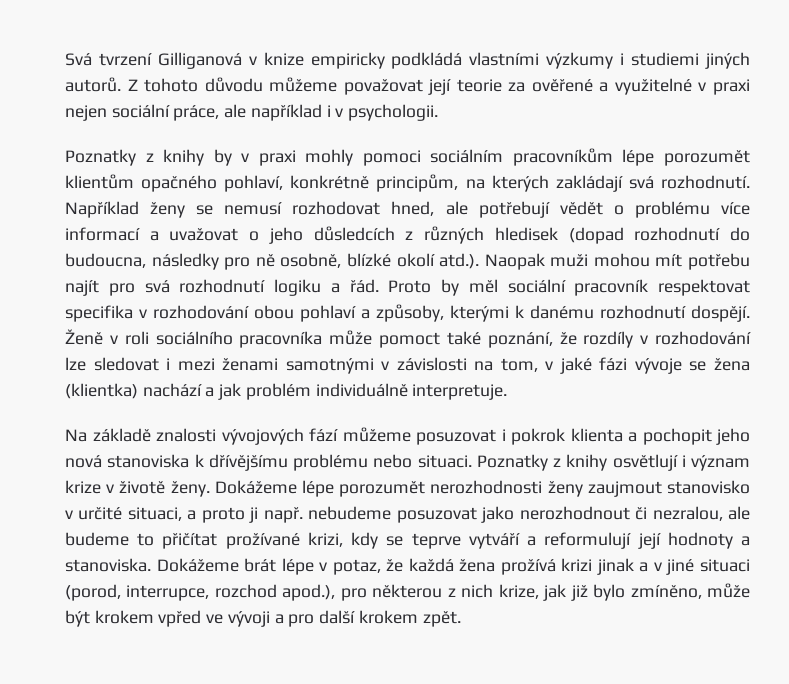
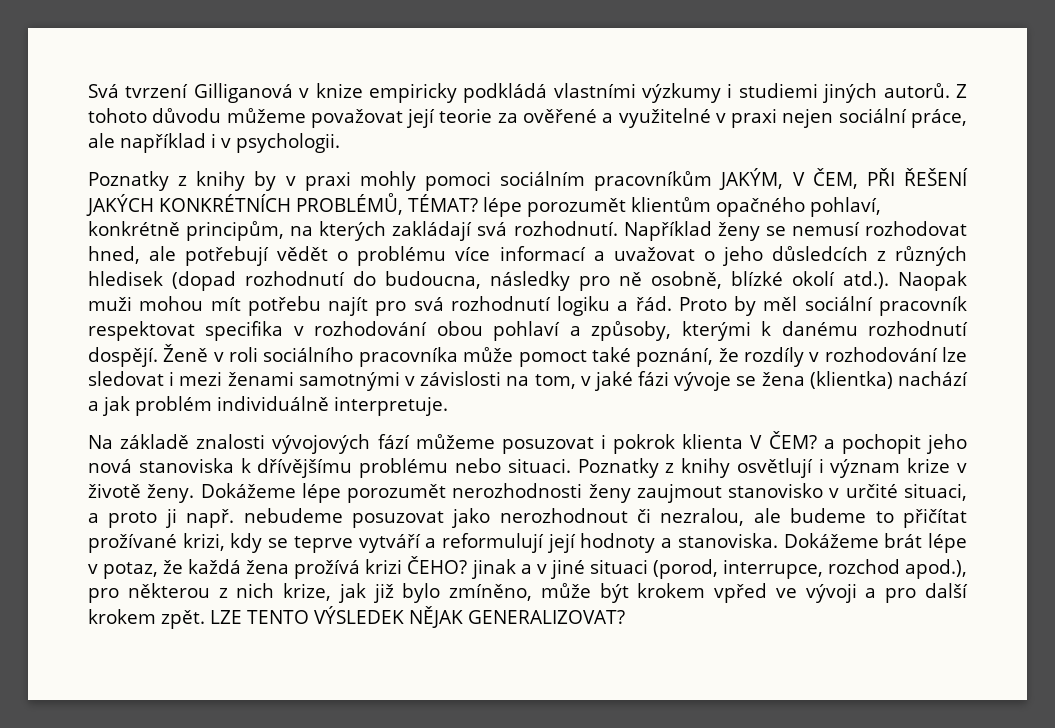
(613, 157) none -> [719,168,968,190] [86,193,478,216] JAKÝM, V ČEM, PŘI ŘEŠENÍ JAKÝCH KONKRÉTNÍCH PROBLÉMŮ, TÉMAT?
(623, 435) none -> [750,431,817,449] V ČEM?
(593, 564) none -> [407,556,468,574] ČEHO?
(461, 619) none -> [210,606,626,628] LZE TENTO VÝSLEDEK NĚJAK GENERALIZOVAT?

